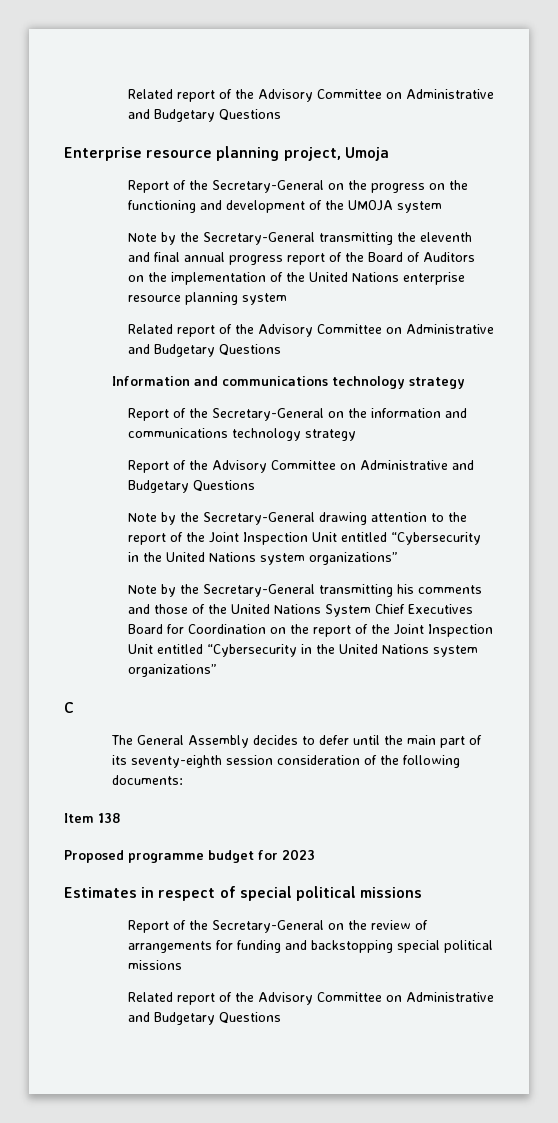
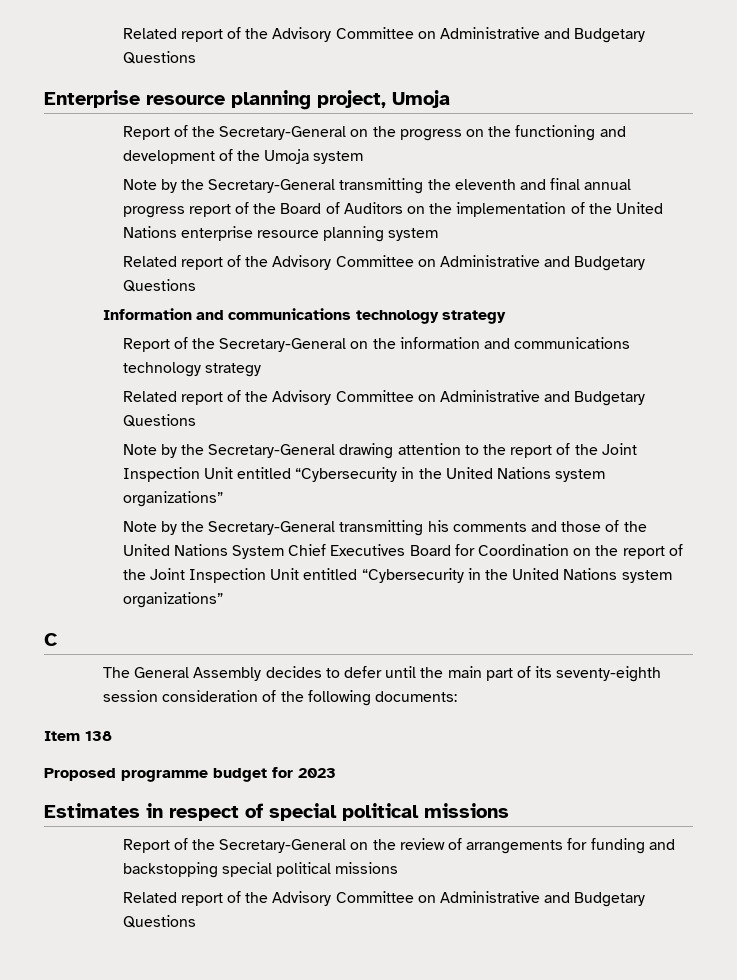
[347,200,393,211] UMOJA -> [264,149,310,164] Umoja
[127,460,169,473] Report -> [122,391,223,405] Related report

